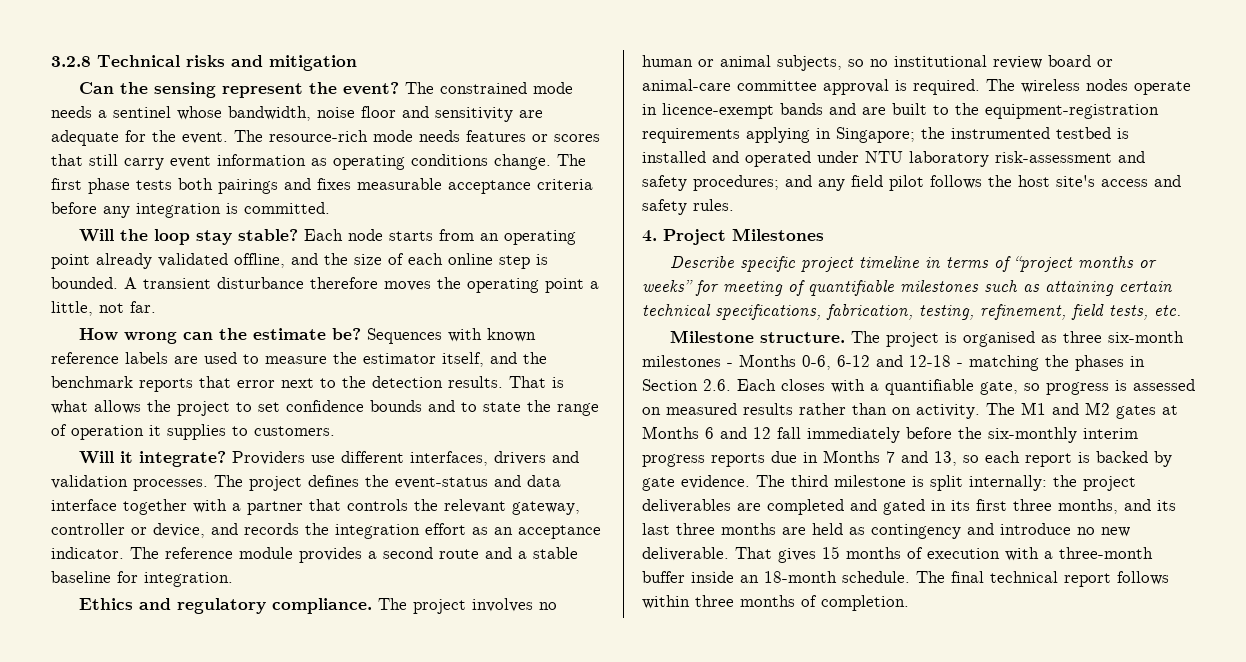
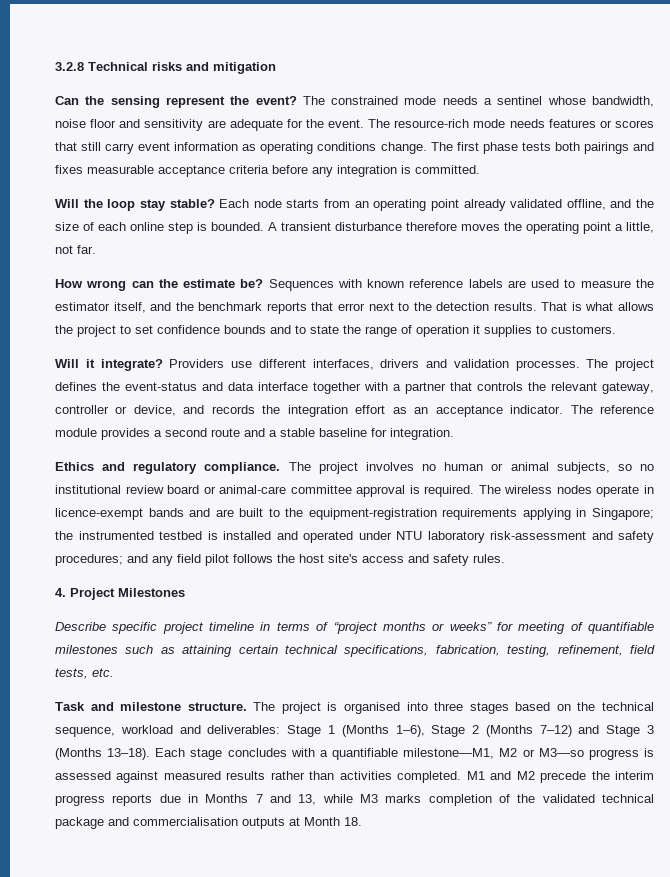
[669,330,754,343] Milestone -> [55,702,182,711] Task and milestone
[1040,331,1184,343] [642,354,1145,371] [642,379,1040,395] as three six-month milestones - Months 0-6, 6-12 and 12-18 - matching the phases in Section 2.6. Each closes with a quantifiable gate, so -> [406,702,654,714] [55,725,655,737] [55,748,584,760] into three stages based on the technical sequence, workload and deliverables: Stage 1 (Months 1–6), Stage 2 (Months 7–12) and Stage 3 (Months 13–18). Each stage concludes with a quantifiable milestone—M1, M2 or M3—so
[642,407,661,415] on -> [116,771,159,783] against
[892,402,1178,419] [642,426,1077,443] on activity. The M1 and M2 gates at Months 6 and 12 fall immediately before the six-monthly -> [339,771,610,783] activities completed. M1 and M2 precede the
[963,451,1172,467] [642,475,1136,491] [642,499,1176,515] [642,523,1130,539] [642,546,1153,563] [642,571,1169,587] [642,595,909,611] so each report is backed by gate evidence. The third milestone is split internally: the project deliverables are completed and gated in its first three months, and its last three months are held as contingency and introduce no new deliverable. That gives 15 months of execution with a three-month buffer inside an 18-month schedule. The final technical report follows within three months of completion. -> [322,794,654,806] [55,817,362,829] while M3 marks completion of the validated technical package and commercialisation outputs at Month 18.

